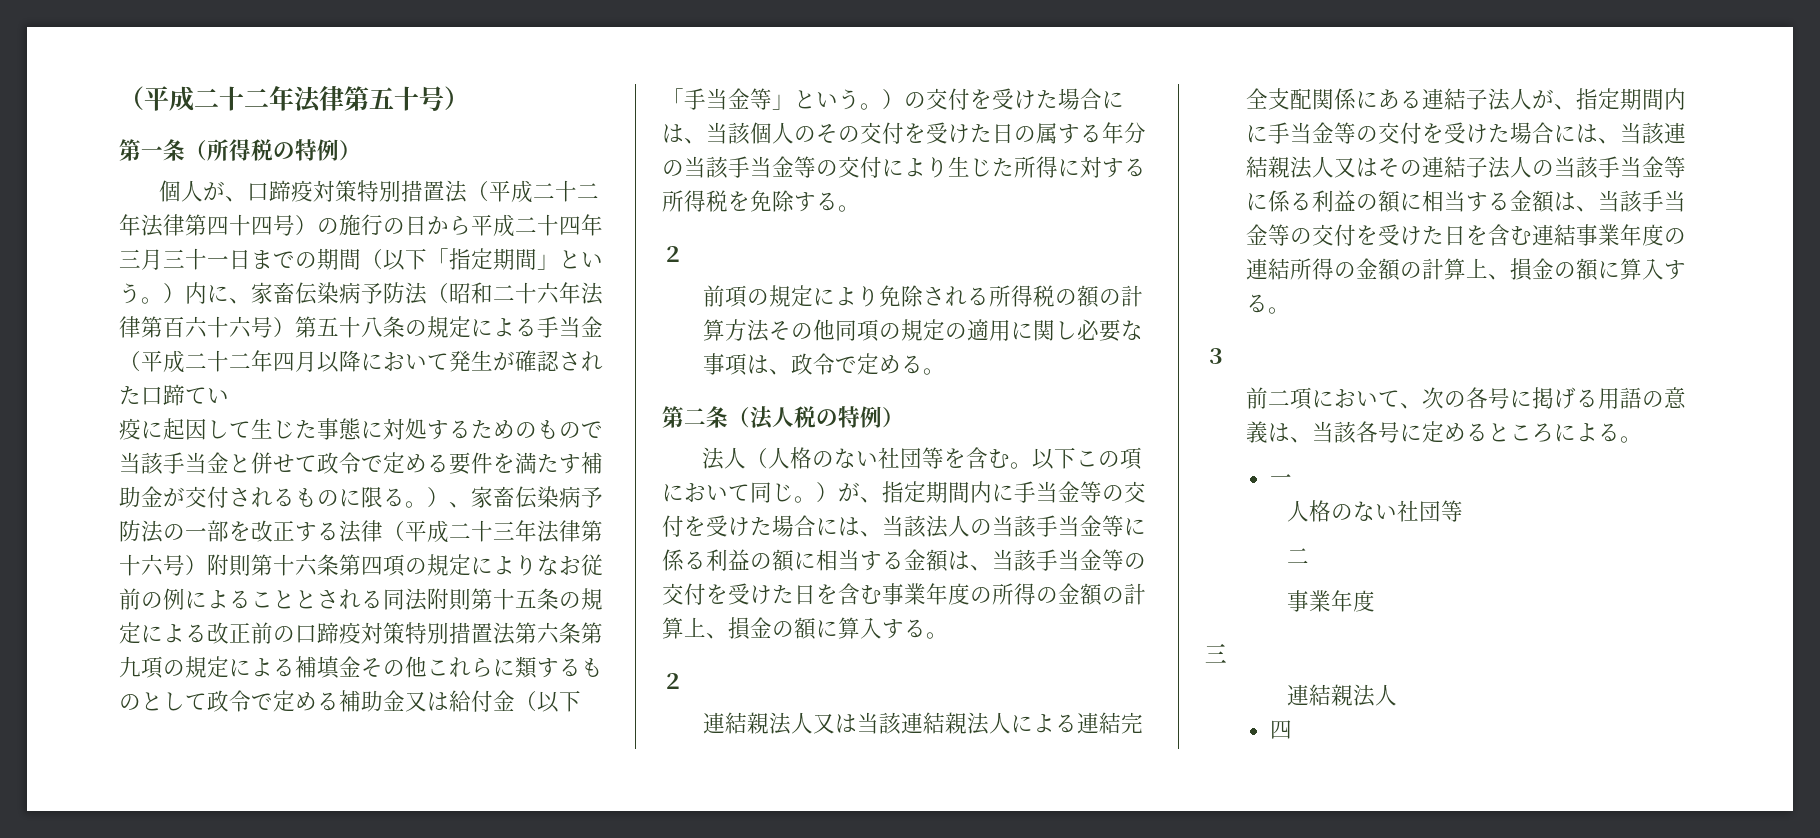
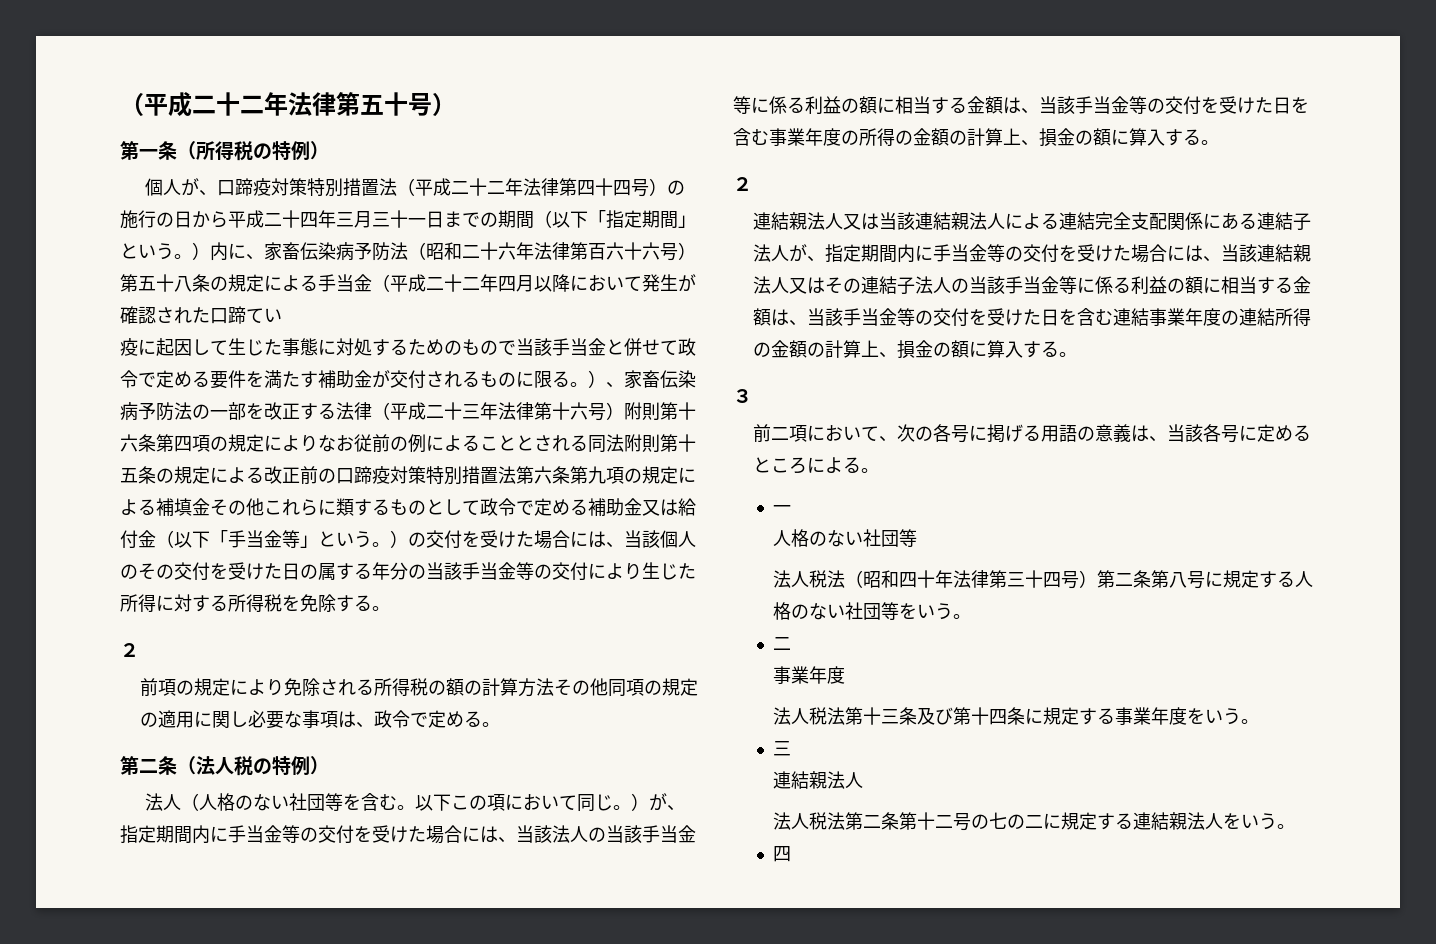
[1287,548,1310,564] [1287,590,1376,612] [1205,643,1227,663] [1287,684,1398,707] 二 // 事業年度 // 三 // 連結親法人 -> [772,570,1313,589] [772,602,971,620] [772,637,791,650] [772,666,845,684] [772,707,1259,725] [772,741,791,756] [772,771,863,789] [772,812,1295,831] 法人税法（昭和四十年法律第三十四号）第二条第八号に規定する人格のない社団等をいう。 // 二 // 事業年度 // 法人税法第十三条及び第十四条に規定する事業年度をいう。 // 三 // 連結親法人 // 法人税法第二条第十二号の七の二に規定する連結親法人をいう。

